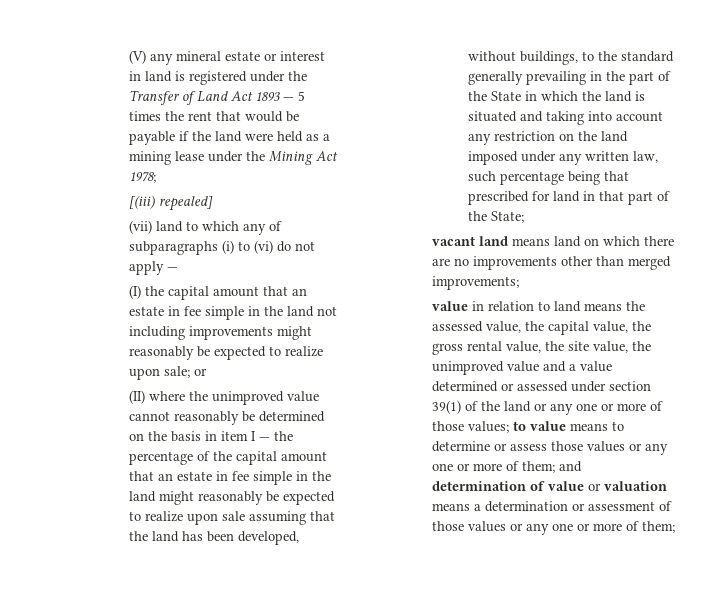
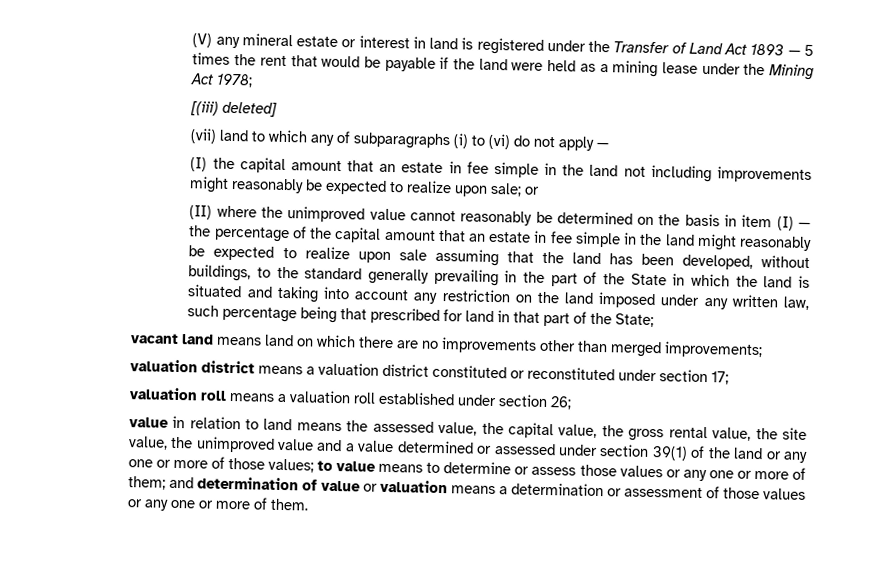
[158,196,213,211] repealed] -> [222,101,278,117] deleted]
[250,431,256,441] I -> [776,216,794,231] (I)
(520, 283) none -> [129,359,729,385] [128,387,572,410] // valuation district means a valuation district constituted or reconstituted under section 17; // valuation roll means a valuation roll established under section 26;
[642,521,676,533] them; -> [269,498,309,511] them.

